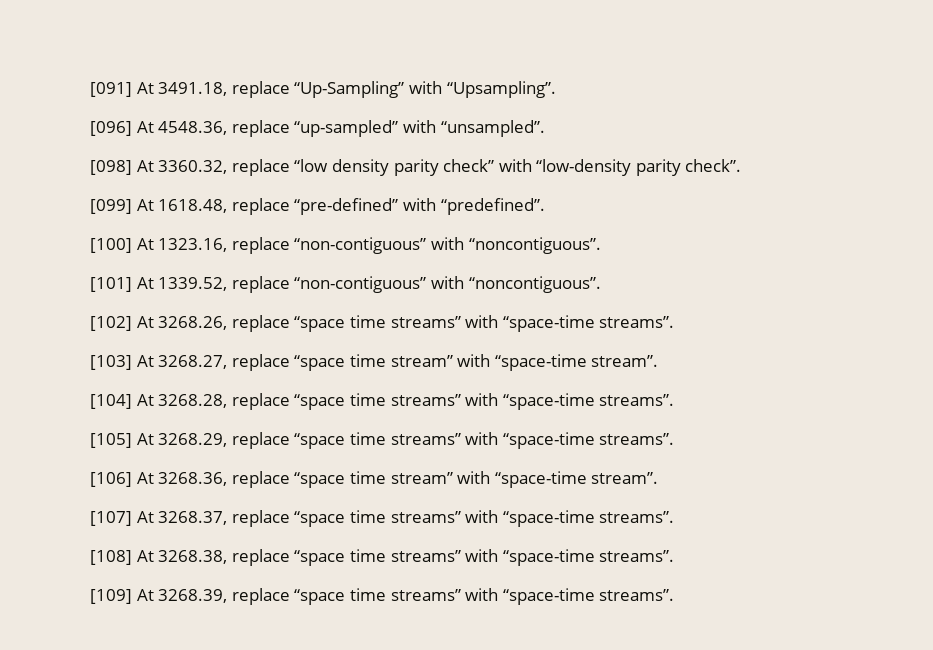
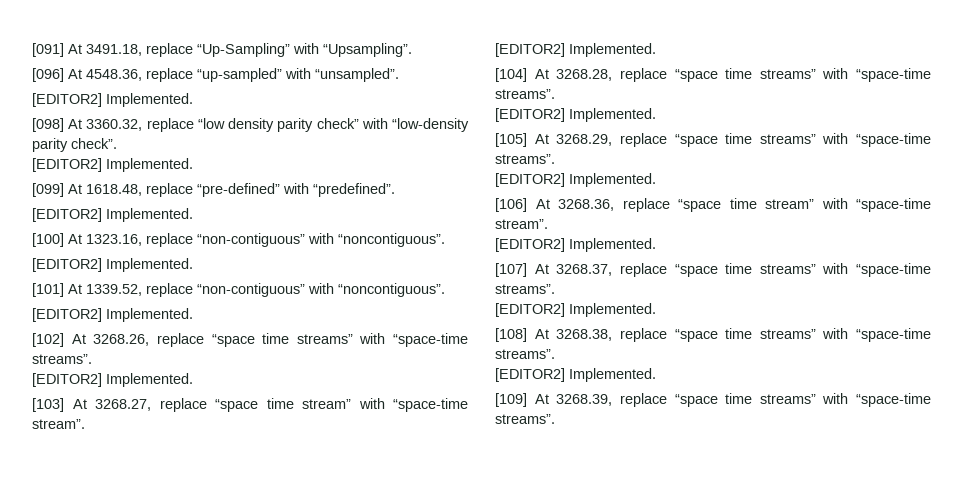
(545, 128) none -> [32,93,193,107] // [EDITOR2] Implemented.
(742, 165) none -> [32,158,193,172] // [EDITOR2] Implemented.
(545, 206) none -> [32,208,193,222] // [EDITOR2] Implemented.
(601, 245) none -> [32,258,193,272] // [EDITOR2] Implemented.
(601, 284) none -> [32,308,193,322] // [EDITOR2] Implemented.
(675, 322) none -> [32,373,193,387] // [EDITOR2] Implemented.
(659, 361) none -> [495,43,656,57] // [EDITOR2] Implemented.
(675, 400) none -> [495,108,656,122] // [EDITOR2] Implemented.
(675, 439) none -> [495,173,656,187] // [EDITOR2] Implemented.
(659, 478) none -> [495,238,656,252] // [EDITOR2] Implemented.
(675, 517) none -> [495,303,656,317] // [EDITOR2] Implemented.
(675, 556) none -> [495,368,656,382] // [EDITOR2] Implemented.

